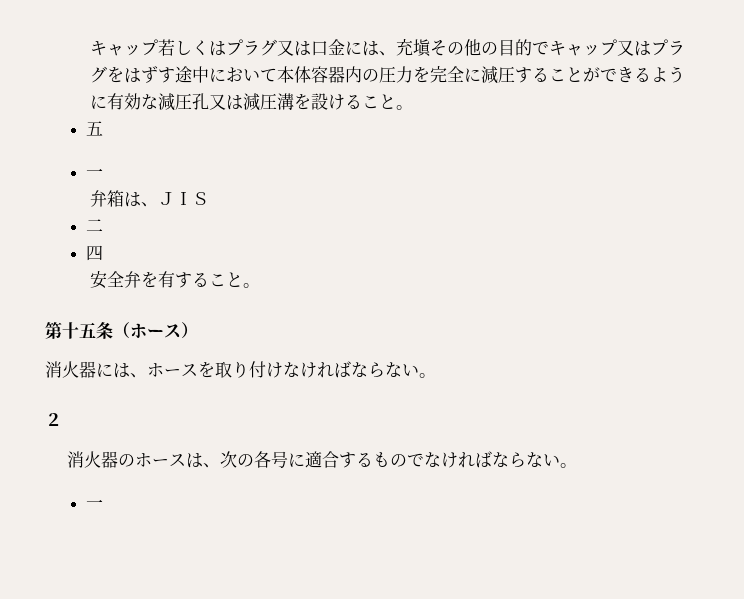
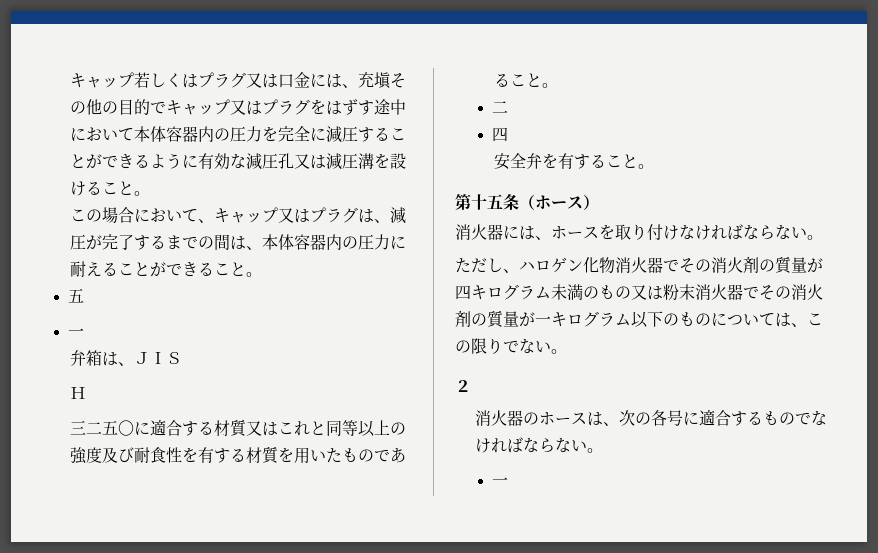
(413, 107) none -> [70,207,407,224] [70,234,407,250] [70,261,263,277] // この場合において、キャップ又はプラグは、減圧が完了するまでの間は、本体容器内の圧力に耐えることができること。
(209, 198) none -> [70,387,87,399] [70,419,407,437] [70,447,407,464] [494,73,559,88] // Ｈ // 三二五〇に適合する材質又はこれと同等以上の強度及び耐食性を有する材質を用いたものであること。
(436, 375) none -> [455,256,823,274] [455,284,823,301] [455,310,823,328] [455,338,567,354] // ただし、ハロゲン化物消火器でその消火剤の質量が四キログラム未満のもの又は粉末消火器でその消火剤の質量が一キログラム以下のものについては、この限りでない。

